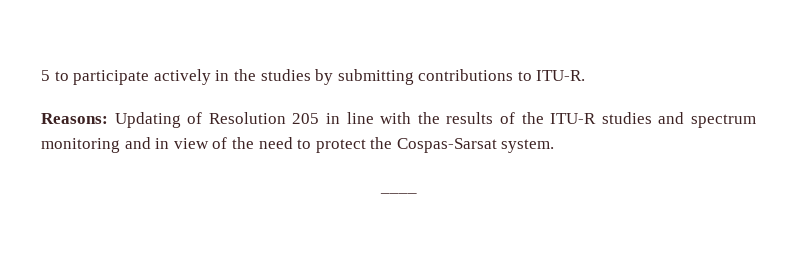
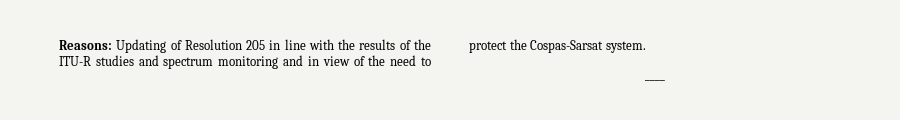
[41,69,586,85] 5 to participate actively in the studies by submitting contributions to ITU-R. // -> (59, 45) none

